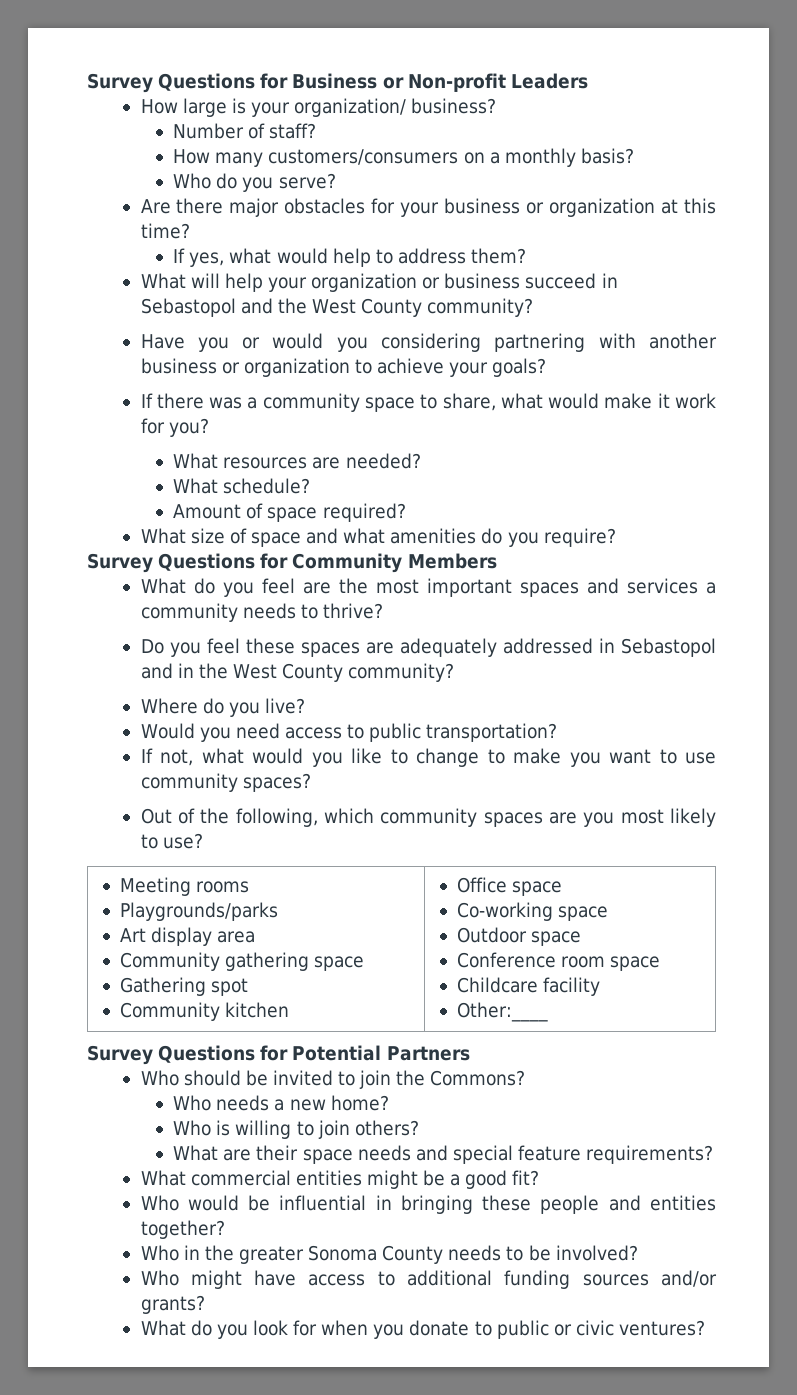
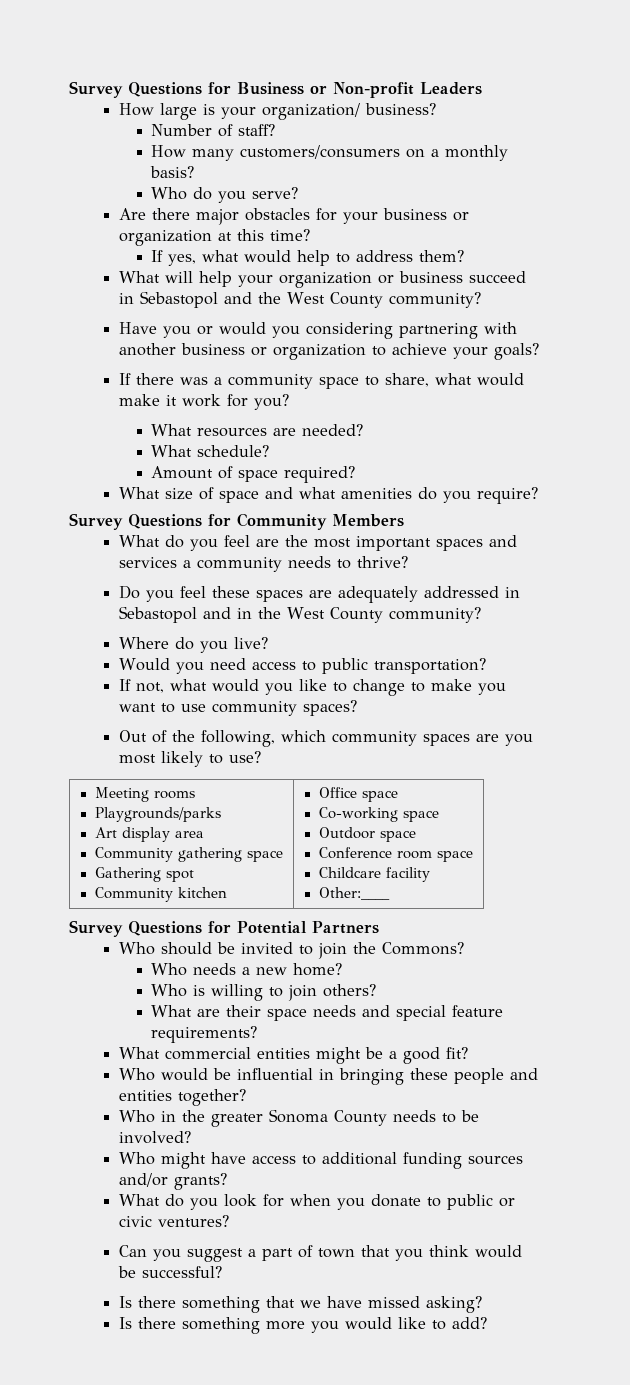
(706, 1328) none -> [119,1245,523,1262] [118,1266,223,1278] [119,1296,483,1313] [119,1317,488,1334] // Can you suggest a part of town that you think would be successful? // Is there something that we have missed asking? // Is there something more you would like to add?

